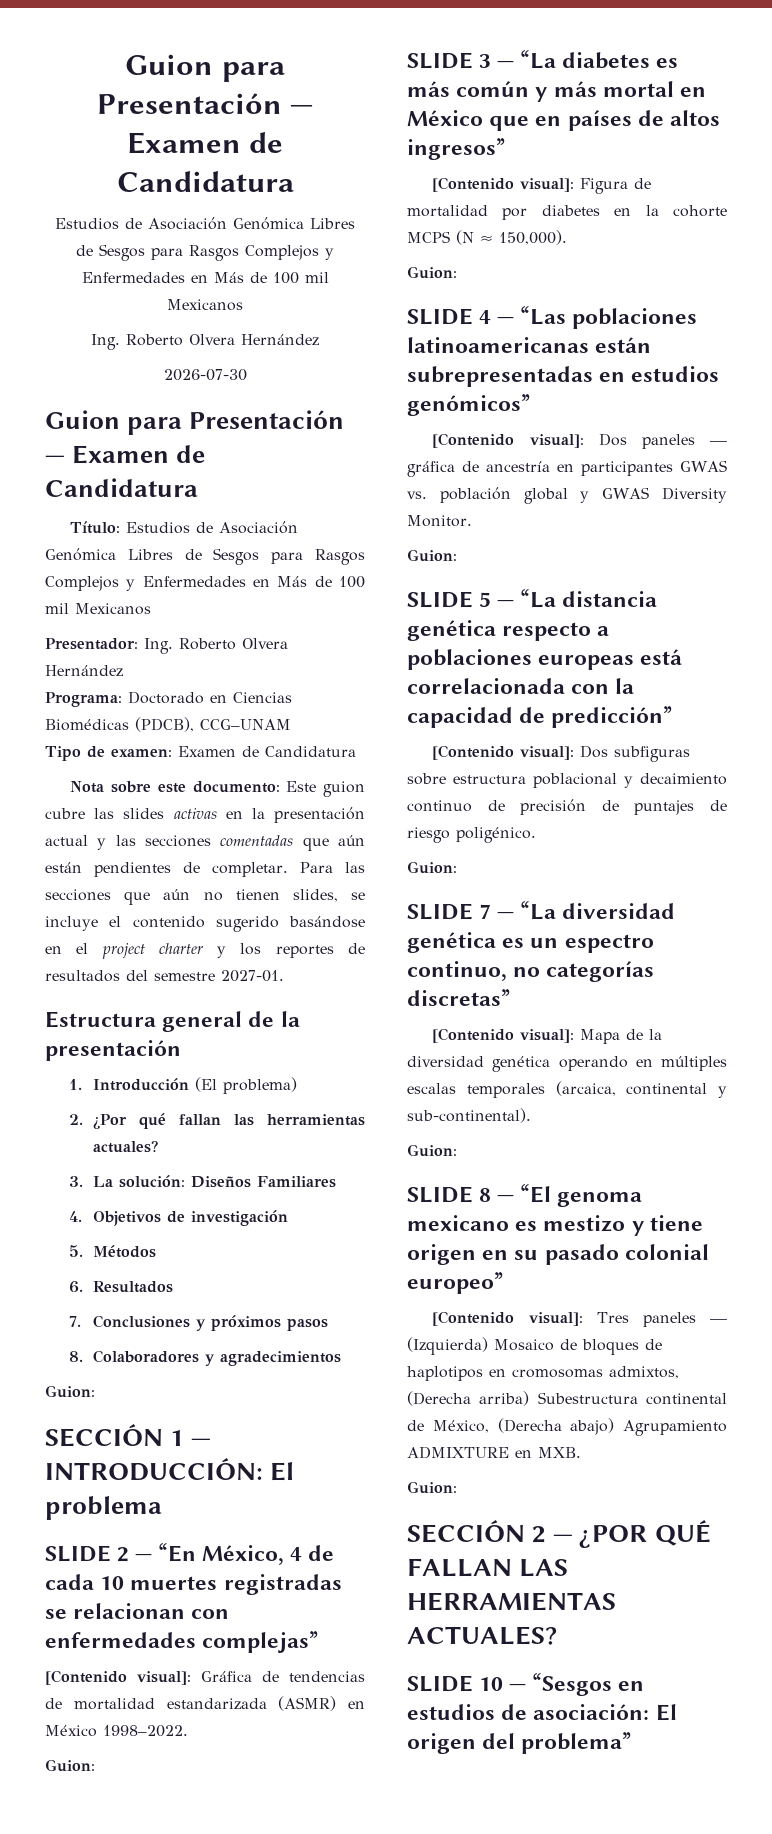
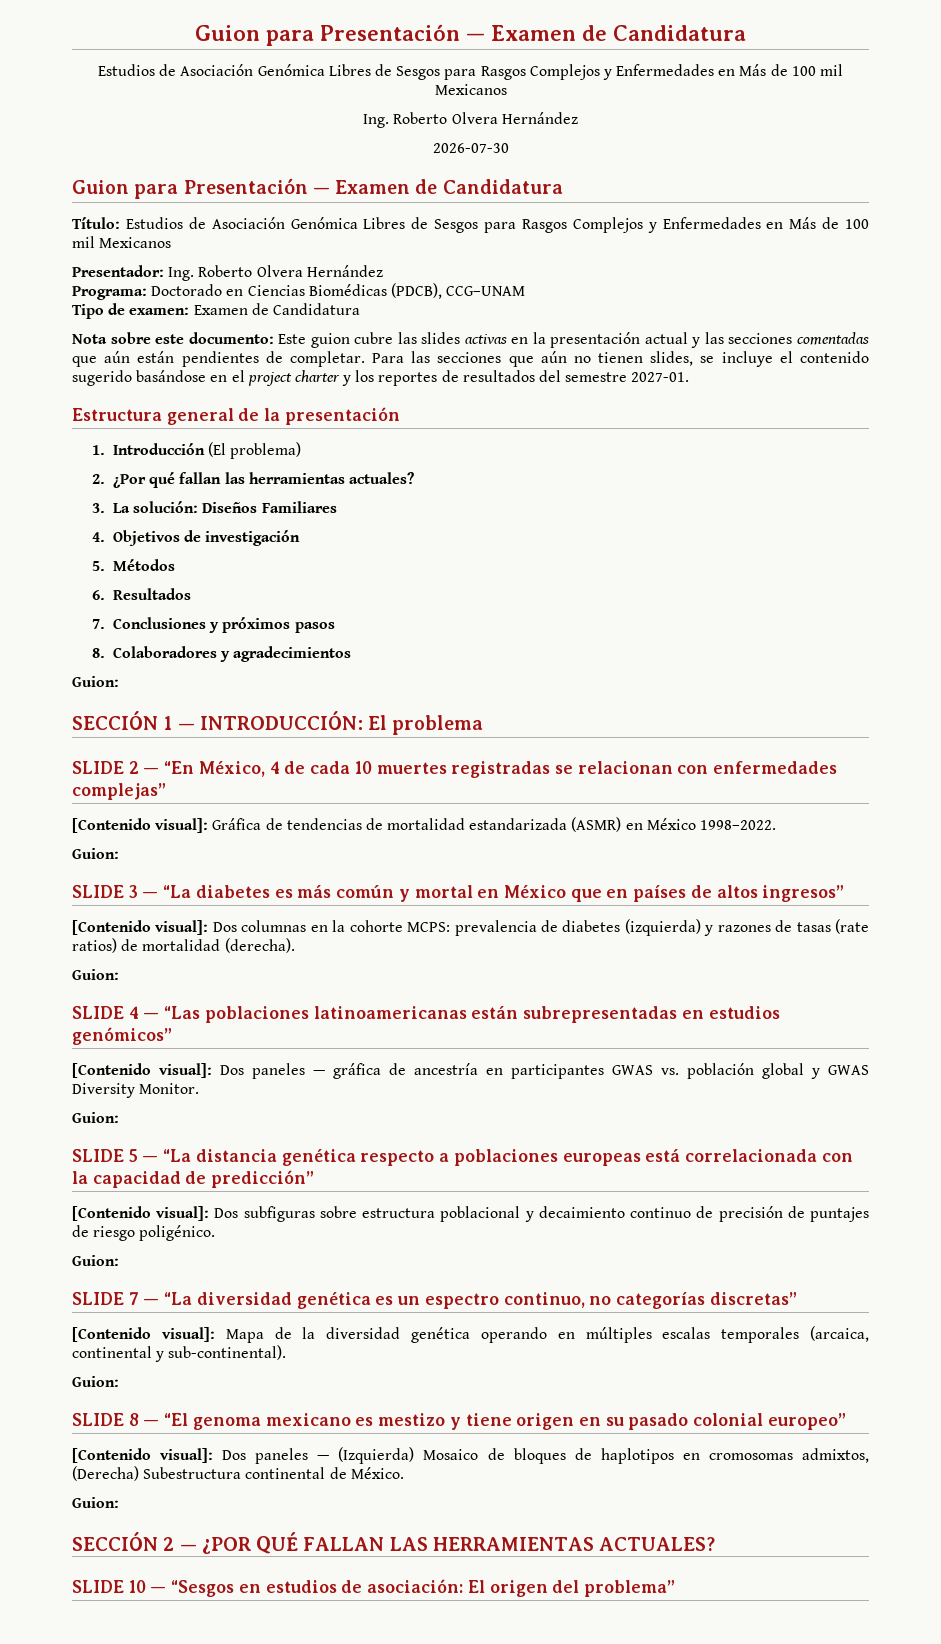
[553,81,597,97] más -> (410, 895) none
[580,178,652,194] [407,205,727,220] [407,230,567,245] Figura de mortalidad por diabetes en la cohorte MCPS (N ≈ 150,000). -> [212,919,869,936] [72,938,295,953] Dos columnas en la cohorte MCPS: prevalencia de diabetes (izquierda) y razones de tasas (rate ratios) de mortalidad (derecha).
[596,1312,629,1323] Tres -> [222,1450,247,1460] Dos
[407,1391,530,1406] (Derecha arriba) -> [72,1466,139,1481] (Derecha)
[432,1418,727,1436] [407,1446,581,1459] México, (Derecha abajo) Agrupamiento ADMIXTURE en MXB. -> [350,1467,404,1479] México.

